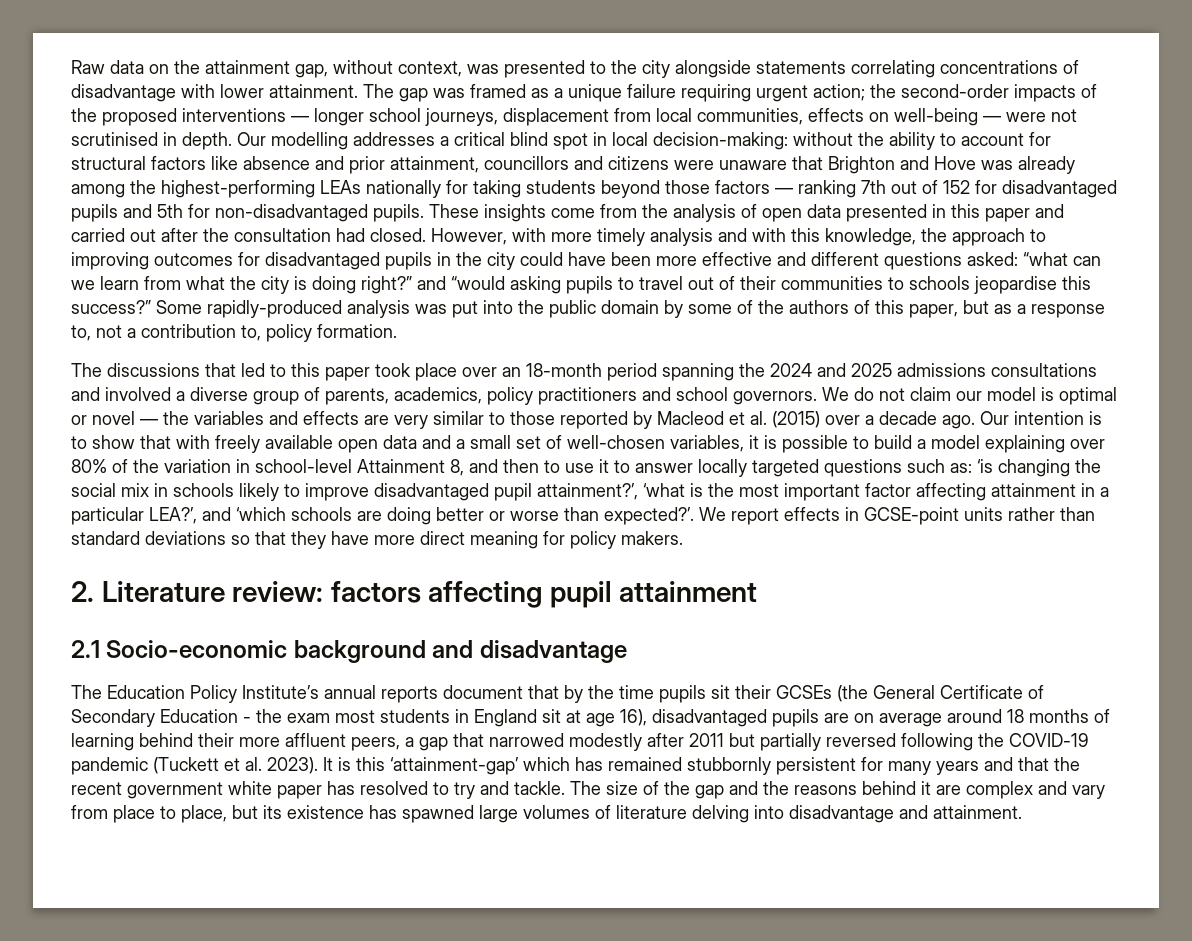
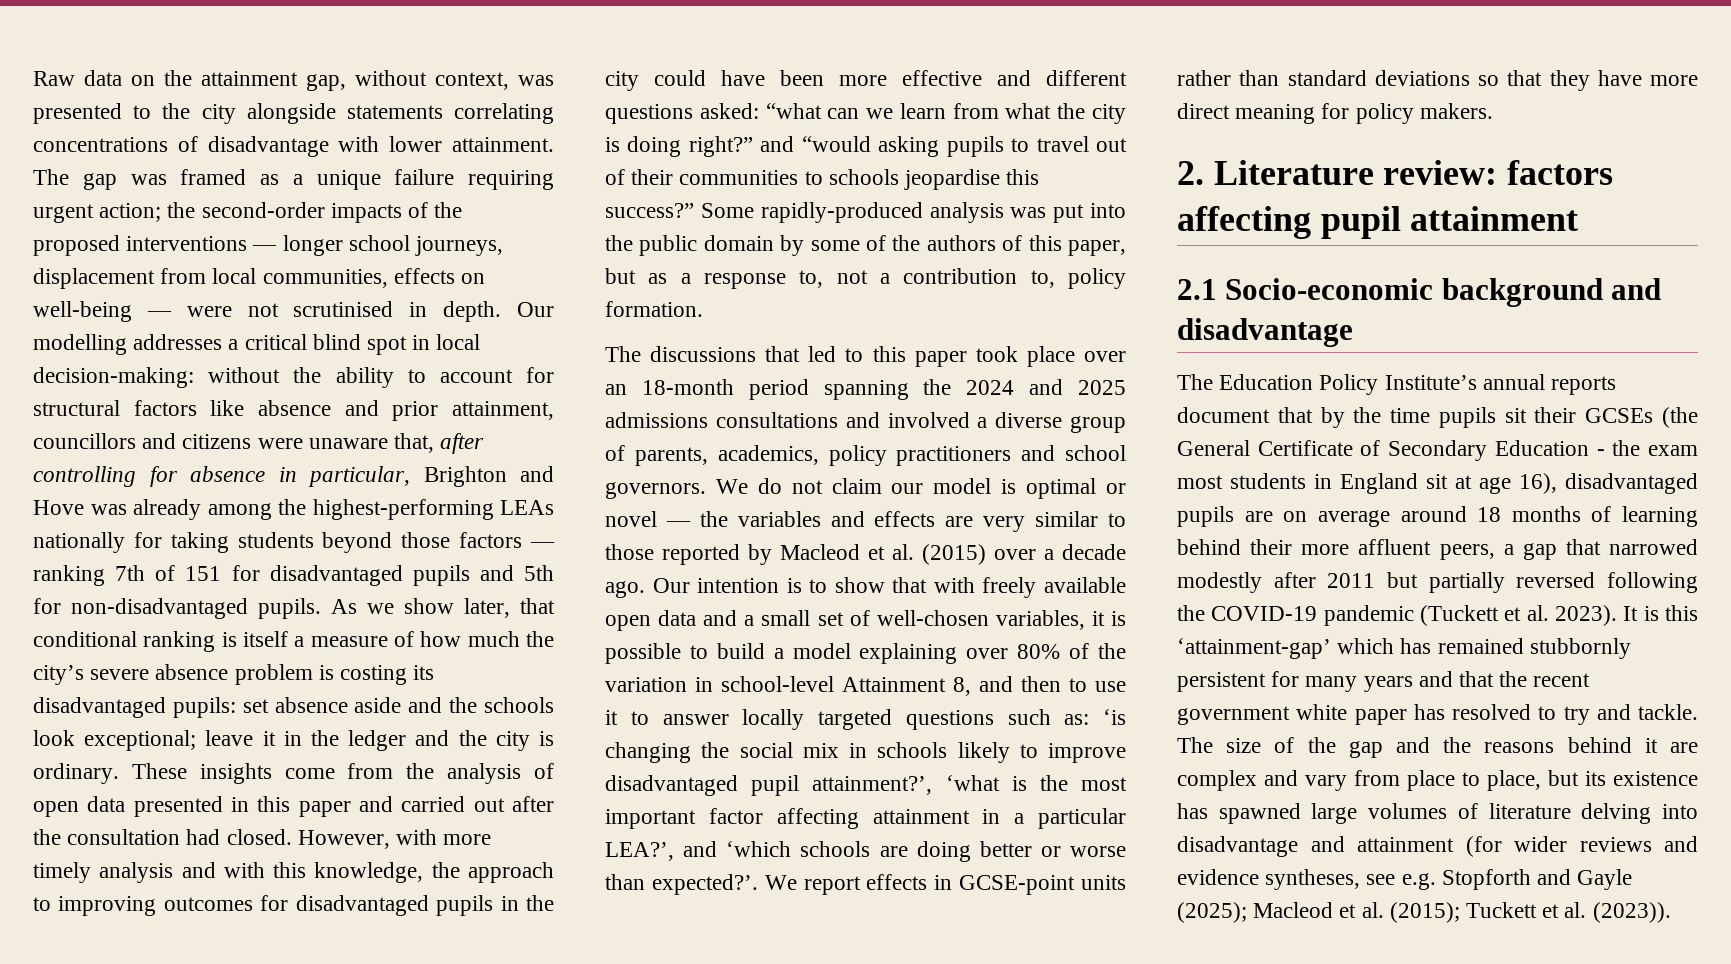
[792,156,823,170] that -> [394,433,485,454] [33,466,410,487] that, after controlling for absence in particular,
[891,180,970,194] out of 152 -> [155,565,222,581] of 151
(424, 213) none -> [331,598,555,618] [33,631,554,652] [33,664,435,685] [33,697,554,718] [33,730,554,751] [33,763,119,784] As we show later, that conditional ranking is itself a measure of how much the city’s severe absence problem is costing its disadvantaged pupils: set absence aside and the schools look exceptional; leave it in the ledger and the city is ordinary.
[933,805,1022,819] attainment. -> [1357,836,1698,857] [1177,869,1633,890] [1177,902,1671,923] attainment (for wider reviews and evidence syntheses, see e.g. Stopforth and Gayle (2025); Macleod et al. (2015); Tuckett et al. (2023)).

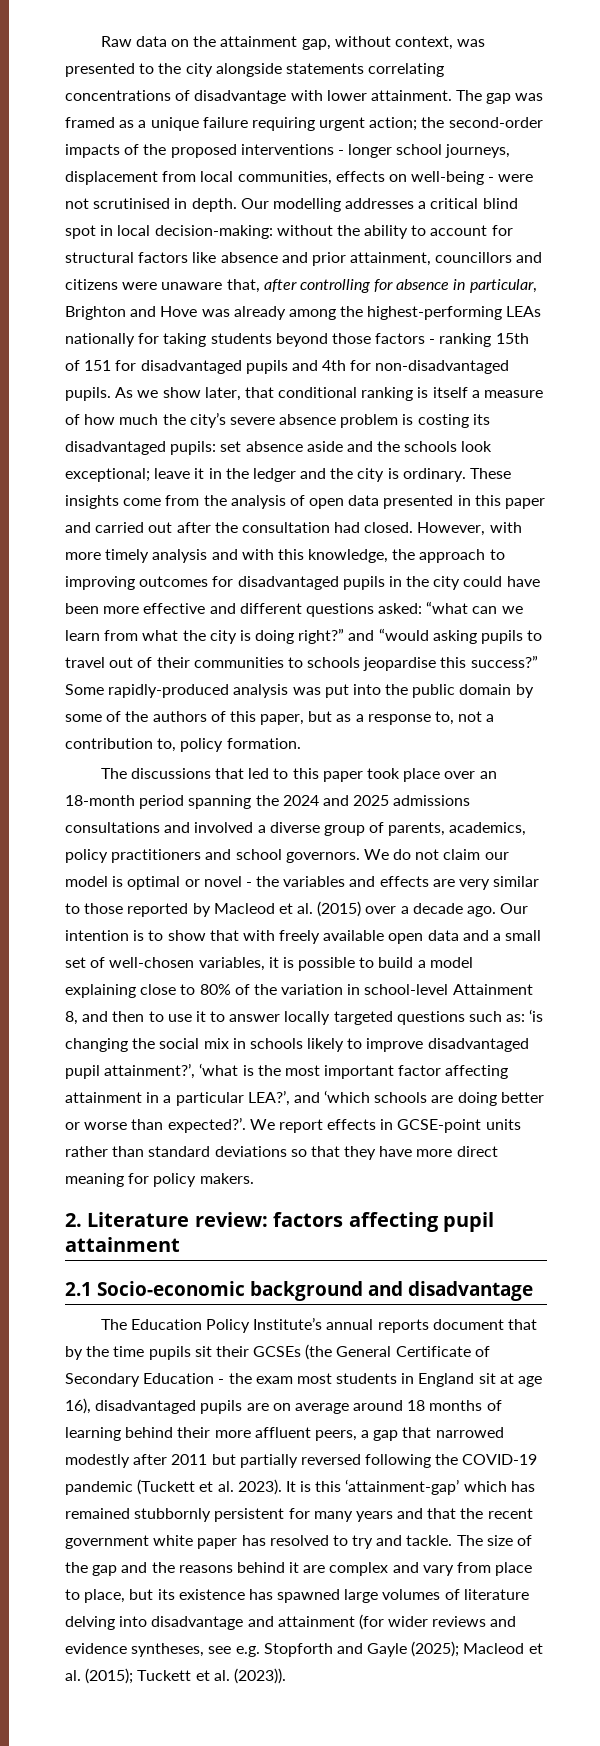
[252,245,278,251] — -> [337,150,344,155] -
[146,311,172,317] — -> [488,177,495,182] -
[529,542,555,548] [33,565,146,586] — ranking 7th -> [429,333,529,347] - ranking 15th
[524,565,554,581] 5th -> [322,360,347,371] 4th
[665,521,691,527] — -> [245,882,252,887] -
[966,648,1009,659] over -> [140,984,196,995] close to

